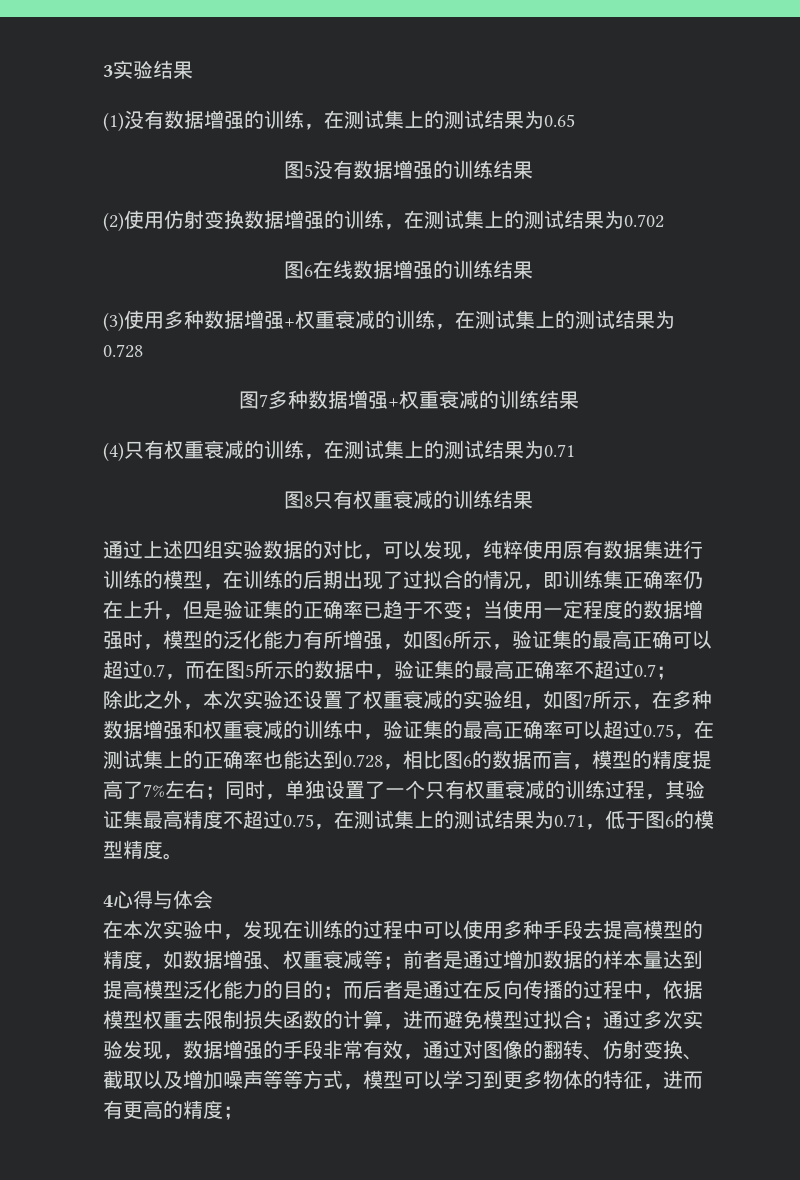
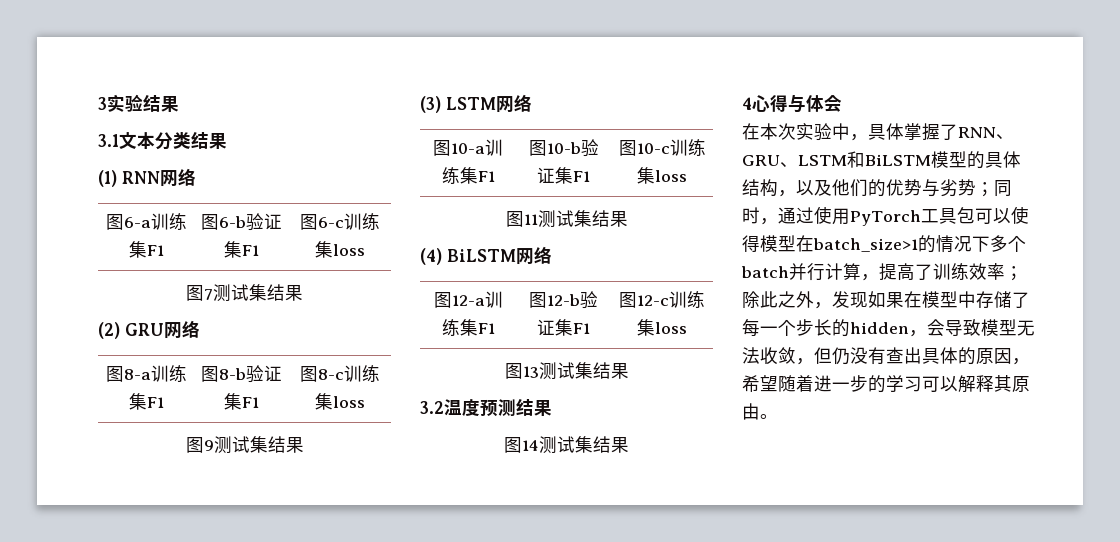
[103,110,575,132] [284,160,533,179] [103,210,664,232] [284,260,533,279] [103,310,675,332] [103,344,143,358] [238,390,579,409] [103,440,575,462] [284,490,533,509] [103,540,703,560] [103,570,703,590] [103,600,703,620] [103,630,712,650] [103,660,676,680] [103,690,712,710] [103,720,714,740] [103,750,712,770] [103,780,705,800] [103,810,714,830] [103,840,183,860] (1)没有数据增强的训练，在测试集上的测试结果为0.65 // 图5没有数据增强的训练结果 // (2)使用仿射变换数据增强的训练，在测试集上的测试结果为0.702 // 图6在线数据增强的训练结果 // (3)使用多种数据增强+权重衰减的训练，在测试集上的测试结果为0.728 // 图7多种数据增强+权重衰减的训练结果 // (4)只有权重衰减的训练，在测试集上的测试结果为0.71 // 图8只有权重衰减的训练结果 // 通过上述四组实验数据的对比，可以发现，纯粹使用原有数据集进行训练的模型，在训练的后期出现了过拟合的情况，即训练集正确率仍在上升，但是验证集的正确率已趋于不变；当使用一定程度的数据增强时，模型的泛化能力有所增强，如图6所示，验证集的最高正确可以超过0.7，而在图5所示的数据中，验证集的最高正确率不超过0.7； // 除此之外，本次实验还设置了权重衰减的实验组，如图7所示，在多种数据增强和权重衰减的训练中，验证集的最高正确率可以超过0.75，在测试集上的正确率也能达到0.728，相比图6的数据而言，模型的精度提高了7%左右；同时，单独设置了一个只有权重衰减的训练过程，其验证集最高精度不超过0.75，在测试集上的测试结果为0.71，低于图6的模型精度。 -> [98,131,227,150] [98,168,196,187] [105,213,187,230] [128,241,164,258] [201,213,282,231] [224,241,259,258] [300,213,380,230] [315,241,365,258] [186,284,303,302] [98,320,200,339] [105,365,187,382] [128,393,164,410] [201,365,282,383] [224,393,259,410] [300,365,380,382] [315,393,365,410] [185,436,304,454] [420,94,532,113] [433,139,503,156] [441,167,495,184] [528,139,599,157] [537,167,590,184] [618,139,706,156] [637,167,687,184] [505,210,628,228] [420,246,552,265] [433,291,503,308] [441,319,495,336] [529,291,598,309] [537,319,590,336] [619,291,705,308] [637,319,687,336] [504,362,629,380] [420,398,552,417] [504,436,629,454] 3.1文本分类结果 // (1) RNN网络 // 图6-a训练集F1 | 图6-b验证集F1 | 图6-c训练集loss // 图7测试集结果 // (2) GRU网络 // 图8-a训练集F1 | 图8-b验证集F1 | 图8-c训练集loss // 图9测试集结果 // (3) LSTM网络 // 图10-a训练集F1 | 图10-b验证集F1 | 图10-c训练集loss // 图11测试集结果 // (4) BiLSTM网络 // 图12-a训练集F1 | 图12-b验证集F1 | 图12-c训练集loss // 图13测试集结果 // 3.2温度预测结果 // 图14测试集结果
[243,920,703,940] [103,950,703,970] [103,980,703,1000] [103,1010,703,1030] [103,1040,703,1060] [103,1070,703,1090] [103,1100,243,1120] 发现在训练的过程中可以使用多种手段去提高模型的精度，如数据增强、权重衰减等；前者是通过增加数据的样本量达到提高模型泛化能力的目的；而后者是通过在反向传播的过程中，依据模型权重去限制损失函数的计算，进而避免模型过拟合；通过多次实验发现，数据增强的手段非常有效，通过对图像的翻转、仿射变换、截取以及增加噪声等等方式，模型可以学习到更多物体的特征，进而有更高的精度； -> [868,123,1014,141] [742,151,1021,169] [742,179,1012,197] [742,206,1029,226] [742,235,1026,253] [741,263,1023,281] [742,291,1030,309] [742,319,1035,337] [742,347,1030,365] [742,375,1030,393] [742,403,778,420] 具体掌握了RNN、GRU、LSTM和BiLSTM模型的具体结构，以及他们的优势与劣势；同时，通过使用PyTorch工具包可以使得模型在batch_size>1的情况下多个batch并行计算，提高了训练效率；除此之外，发现如果在模型中存储了每一个步长的hidden，会导致模型无法收敛，但仍没有查出具体的原因，希望随着进一步的学习可以解释其原由。

